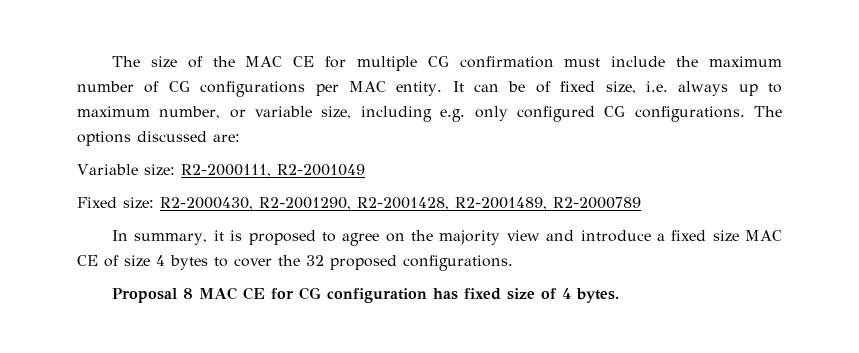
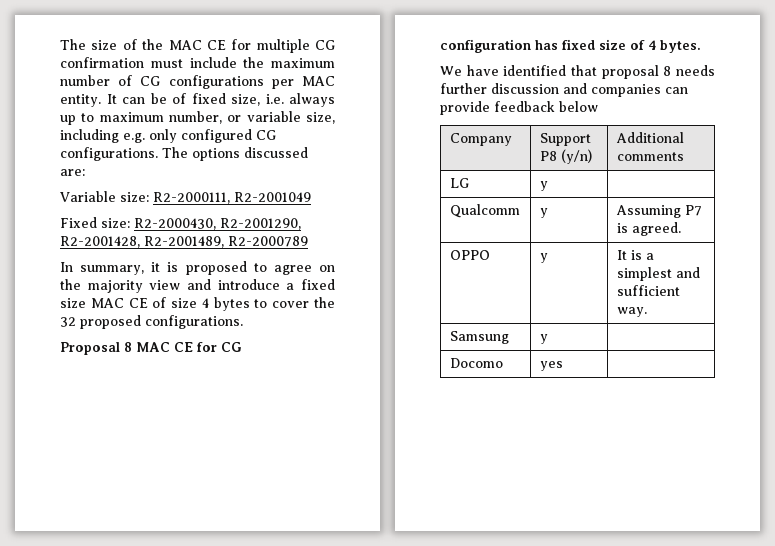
(620, 295) none -> [440,65,715,79] [440,83,688,97] [440,101,598,115] [449,133,512,146] [539,133,591,146] [539,149,592,164] [615,132,684,143] [616,152,684,161] [449,178,469,188] [539,181,548,191] [449,204,520,218] [539,208,548,218] [615,205,702,218] [616,222,681,236] [449,250,490,260] [539,253,548,263] [616,250,654,260] [616,267,700,281] [616,285,680,296] [616,307,647,317] [449,331,509,344] [539,334,548,344] [449,358,503,368] [539,361,563,371] // We have identified that proposal 8 needs further discussion and companies can provide feedback below // Company | Support P8 (y/n) | Additional comments // LG | y | // Qualcomm | y | Assuming P7 is agreed. // OPPO | y | It is a simplest and sufficient way. // Samsung | y | // Docomo | yes |

